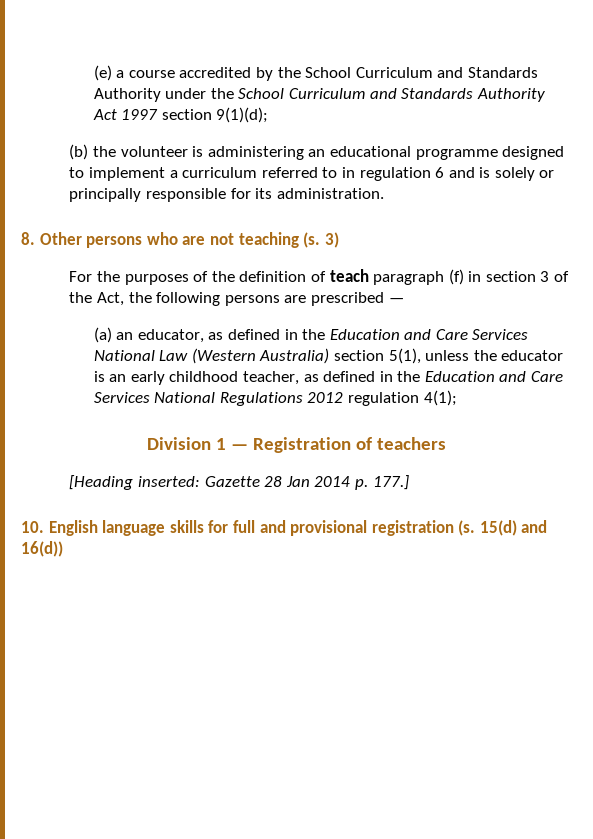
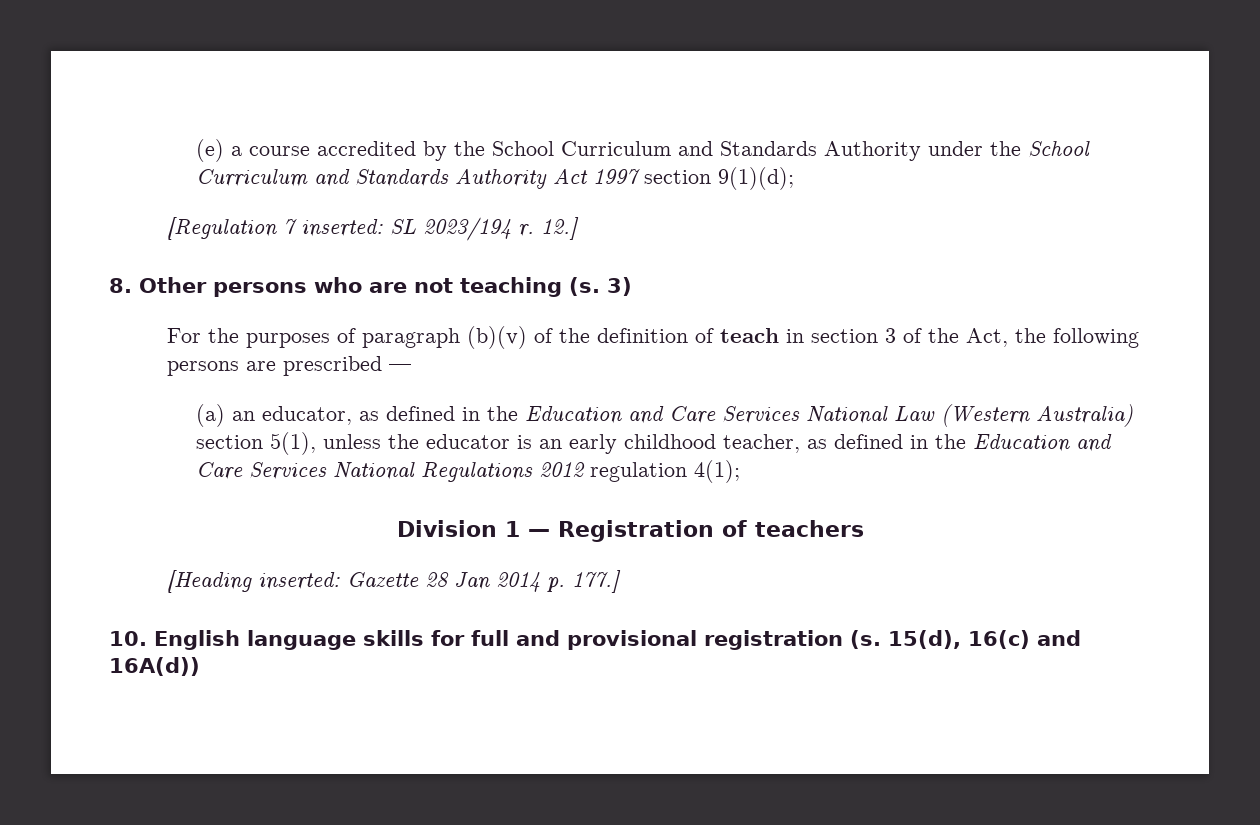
[69,144,565,160] [69,167,555,181] [69,188,384,202] (b) the volunteer is administering an educational programme designed to implement a curriculum referred to in regulation 6 and is solely or principally responsible for its administration. -> [166,217,579,241] [Regulation 7 inserted: SL 2023/194 r. 12.]
(209, 276) none -> [361,326,553,349] paragraph (b)(v) of
[373,269,464,285] paragraph (f) -> (779, 335) none
[479,520,548,536] [21,541,63,557] 15(d) and 16(d)) -> [888,630,1081,649] [109,657,200,676] 15(d), 16(c) and 16A(d))

